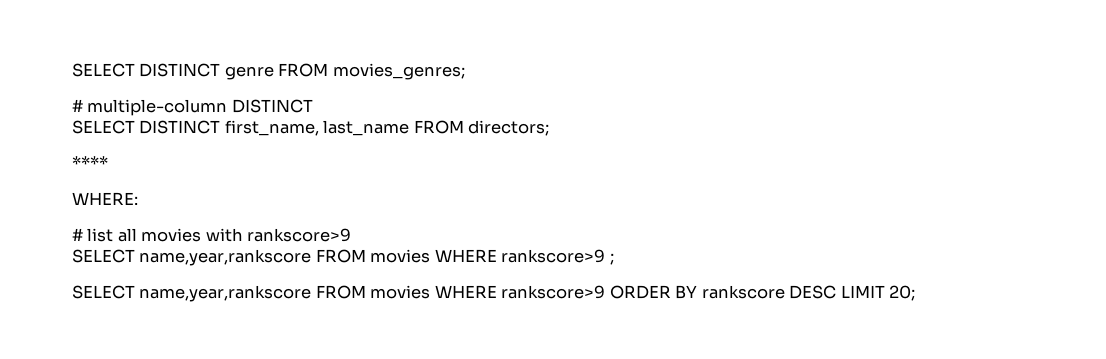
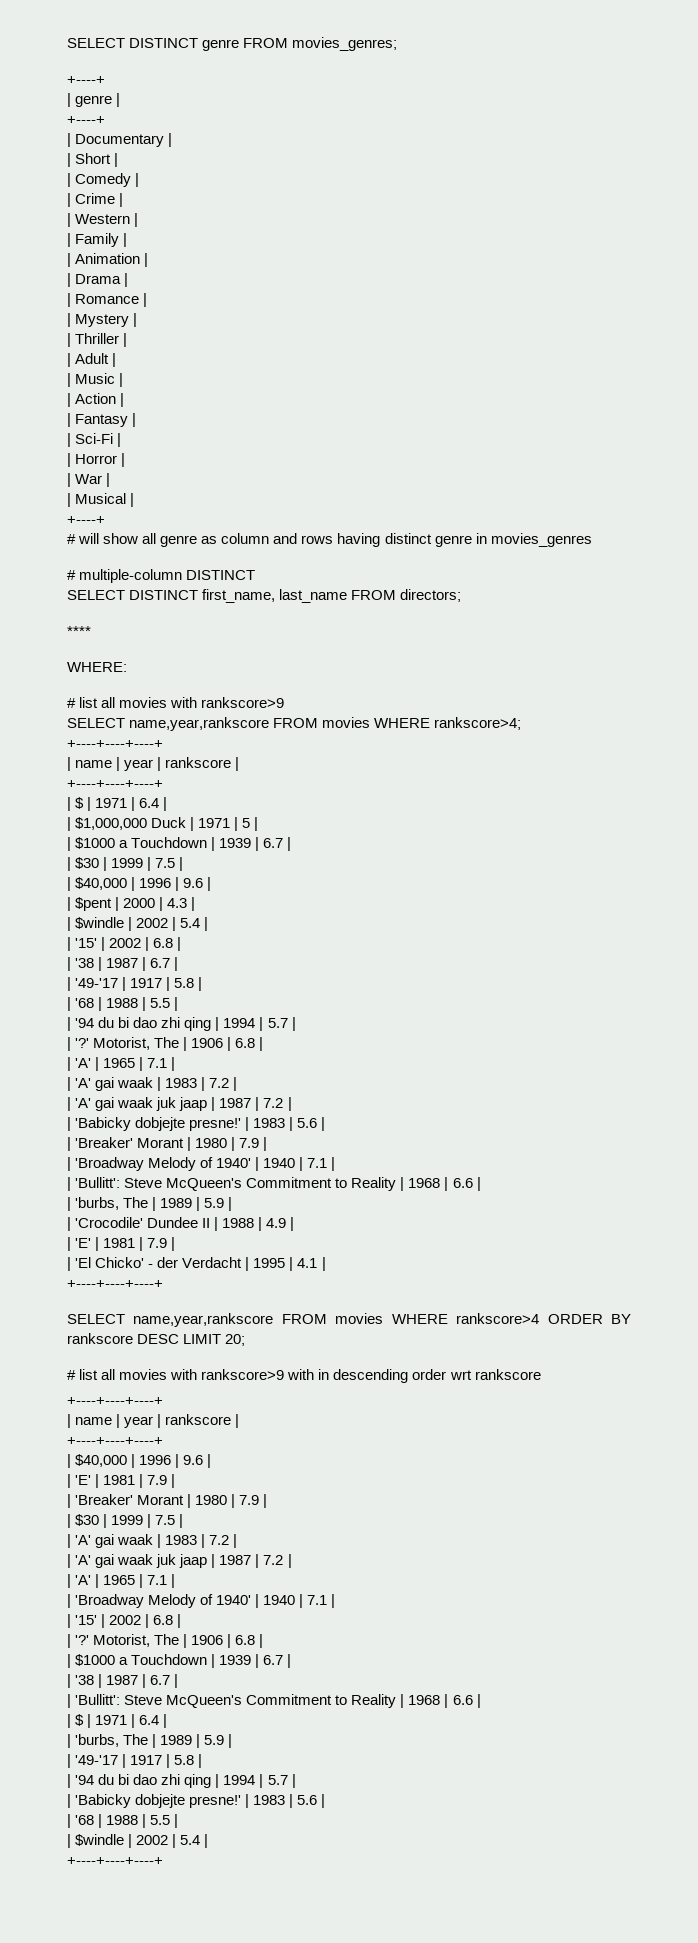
(465, 71) none -> [67,76,105,84] [67,93,121,107] [67,116,105,124] [67,133,173,147] [67,153,119,167] [67,173,140,187] [67,193,124,207] [67,213,139,227] [67,233,128,247] [67,253,149,267] [67,273,129,287] [67,293,148,307] [67,313,138,327] [67,333,128,347] [67,353,117,367] [67,373,124,387] [67,393,125,407] [67,413,137,427] [67,433,122,447] [67,453,126,467] [67,473,111,487] [67,493,135,507] [67,516,105,524] [67,533,592,547] // +----+ // | genre | // +----+ // | Documentary | // | Short | // | Comedy | // | Crime | // | Western | // | Family | // | Animation | // | Drama | // | Romance | // | Mystery | // | Thriller | // | Adult | // | Music | // | Action | // | Fantasy | // | Sci-Fi | // | Horror | // | War | // | Musical | // +----+ // # will show all genre as column and rows having distinct genre in movies_genres
[501,249,614,265] [72,285,606,302] rankscore>9 ; // SELECT name,year,rankscore FROM movies WHERE rankscore>9 -> [434,717,522,730] [67,740,163,748] [67,757,240,771] [67,780,163,788] [67,797,168,811] [67,817,259,831] [67,837,292,851] [67,857,184,871] [67,877,212,891] [67,897,196,911] [67,917,209,931] [67,937,182,951] [67,957,179,971] [67,977,203,991] [67,997,179,1011] [67,1017,296,1031] [67,1037,264,1051] [67,1057,176,1071] [67,1077,238,1091] [67,1097,292,1111] [67,1117,326,1131] [67,1137,268,1151] [67,1157,336,1171] [67,1177,481,1191] [67,1197,233,1211] [67,1217,295,1231] [67,1237,176,1251] [67,1257,326,1271] [67,1280,163,1288] [67,1313,540,1327] rankscore>4; // +----+----+----+ // | name | year | rankscore | // +----+----+----+ // | $ | 1971 | 6.4 | // | $1,000,000 Duck | 1971 | 5 | // | $1000 a Touchdown | 1939 | 6.7 | // | $30 | 1999 | 7.5 | // | $40,000 | 1996 | 9.6 | // | $pent | 2000 | 4.3 | // | $windle | 2002 | 5.4 | // | '15' | 2002 | 6.8 | // | '38 | 1987 | 6.7 | // | '49-'17 | 1917 | 5.8 | // | '68 | 1988 | 5.5 | // | '94 du bi dao zhi qing | 1994 | 5.7 | // | '?' Motorist, The | 1906 | 6.8 | // | 'A' | 1965 | 7.1 | // | 'A' gai waak | 1983 | 7.2 | // | 'A' gai waak juk jaap | 1987 | 7.2 | // | 'Babicky dobjejte presne!' | 1983 | 5.6 | // | 'Breaker' Morant | 1980 | 7.9 | // | 'Broadway Melody of 1940' | 1940 | 7.1 | // | 'Bullitt': Steve McQueen's Commitment to Reality | 1968 | 6.6 | // | 'burbs, The | 1989 | 5.9 | // | 'Crocodile' Dundee II | 1988 | 4.9 | // | 'E' | 1981 | 7.9 | // | 'El Chicko' - der Verdacht | 1995 | 4.1 | // +----+----+----+ // SELECT name,year,rankscore FROM movies WHERE rankscore>4
(916, 293) none -> [67,1369,541,1383] [67,1397,163,1405] [67,1414,240,1428] [67,1437,163,1445] [67,1454,212,1468] [67,1474,176,1488] [67,1494,268,1508] [67,1514,184,1528] [67,1534,238,1548] [67,1554,292,1568] [67,1574,176,1588] [67,1594,336,1608] [67,1614,182,1628] [67,1634,264,1648] [67,1654,292,1668] [67,1674,179,1688] [67,1694,481,1708] [67,1714,168,1728] [67,1734,233,1748] [67,1754,203,1768] [67,1774,296,1788] [67,1794,326,1808] [67,1814,179,1828] [67,1834,209,1848] [67,1857,163,1865] // # list all movies with rankscore>9 with in descending order wrt rankscore // +----+----+----+ // | name | year | rankscore | // +----+----+----+ // | $40,000 | 1996 | 9.6 | // | 'E' | 1981 | 7.9 | // | 'Breaker' Morant | 1980 | 7.9 | // | $30 | 1999 | 7.5 | // | 'A' gai waak | 1983 | 7.2 | // | 'A' gai waak juk jaap | 1987 | 7.2 | // | 'A' | 1965 | 7.1 | // | 'Broadway Melody of 1940' | 1940 | 7.1 | // | '15' | 2002 | 6.8 | // | '?' Motorist, The | 1906 | 6.8 | // | $1000 a Touchdown | 1939 | 6.7 | // | '38 | 1987 | 6.7 | // | 'Bullitt': Steve McQueen's Commitment to Reality | 1968 | 6.6 | // | $ | 1971 | 6.4 | // | 'burbs, The | 1989 | 5.9 | // | '49-'17 | 1917 | 5.8 | // | '94 du bi dao zhi qing | 1994 | 5.7 | // | 'Babicky dobjejte presne!' | 1983 | 5.6 | // | '68 | 1988 | 5.5 | // | $windle | 2002 | 5.4 | // +----+----+----+

